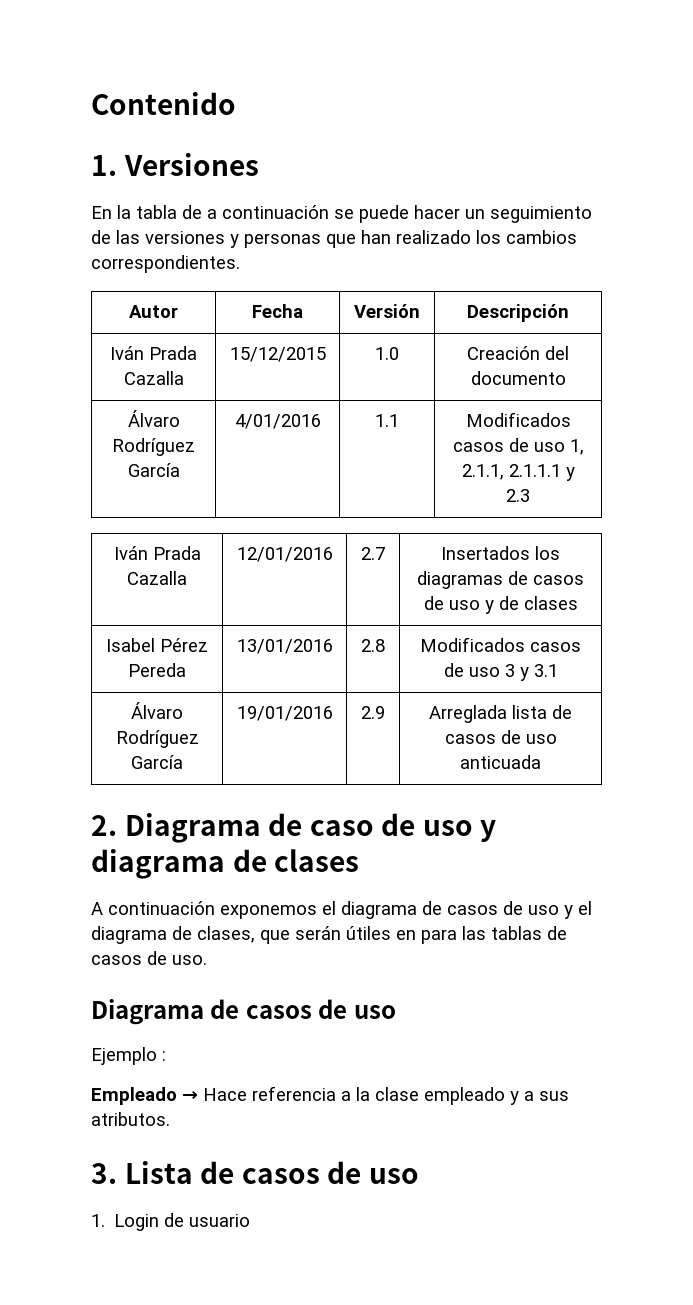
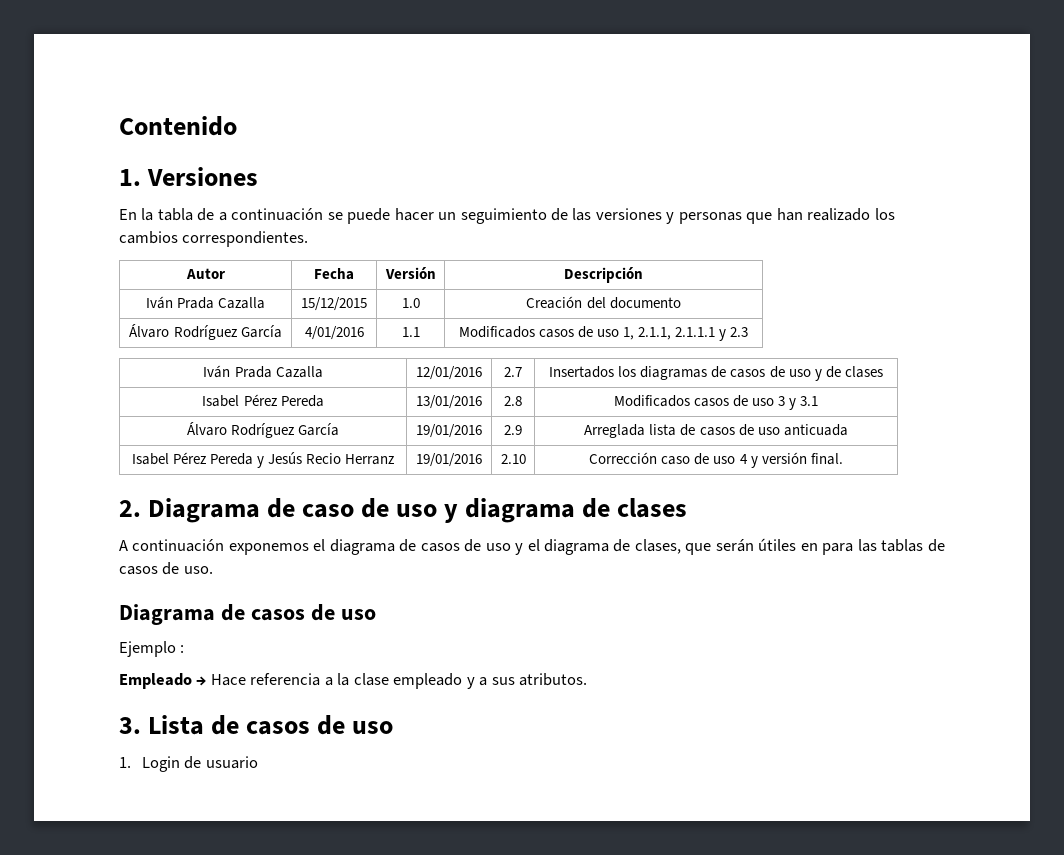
(541, 762) none -> [131,452,395,468] [416,453,482,467] [500,454,526,464] [589,452,843,468] // Isabel Pérez Pereda y Jesús Recio Herranz | 19/01/2016 | 2.10 | Corrección caso de uso 4 y versión final.

